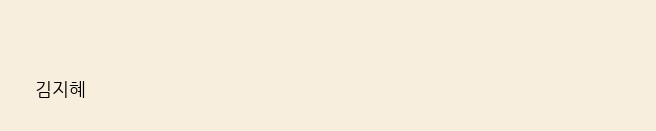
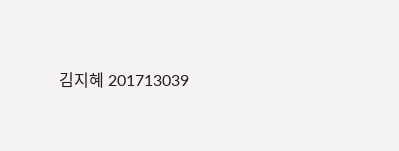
(86, 89) none -> [108,75,190,86] 201713039

